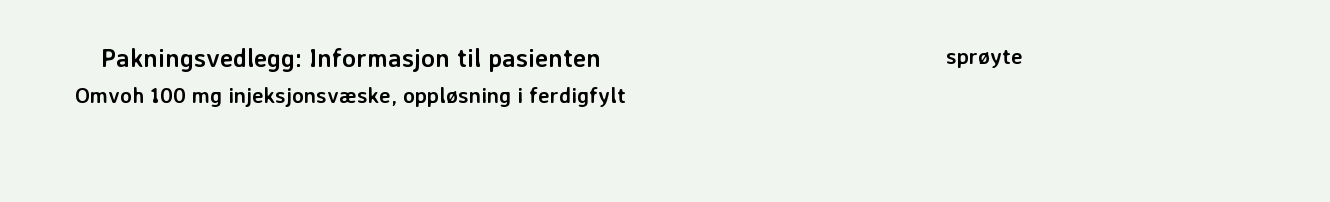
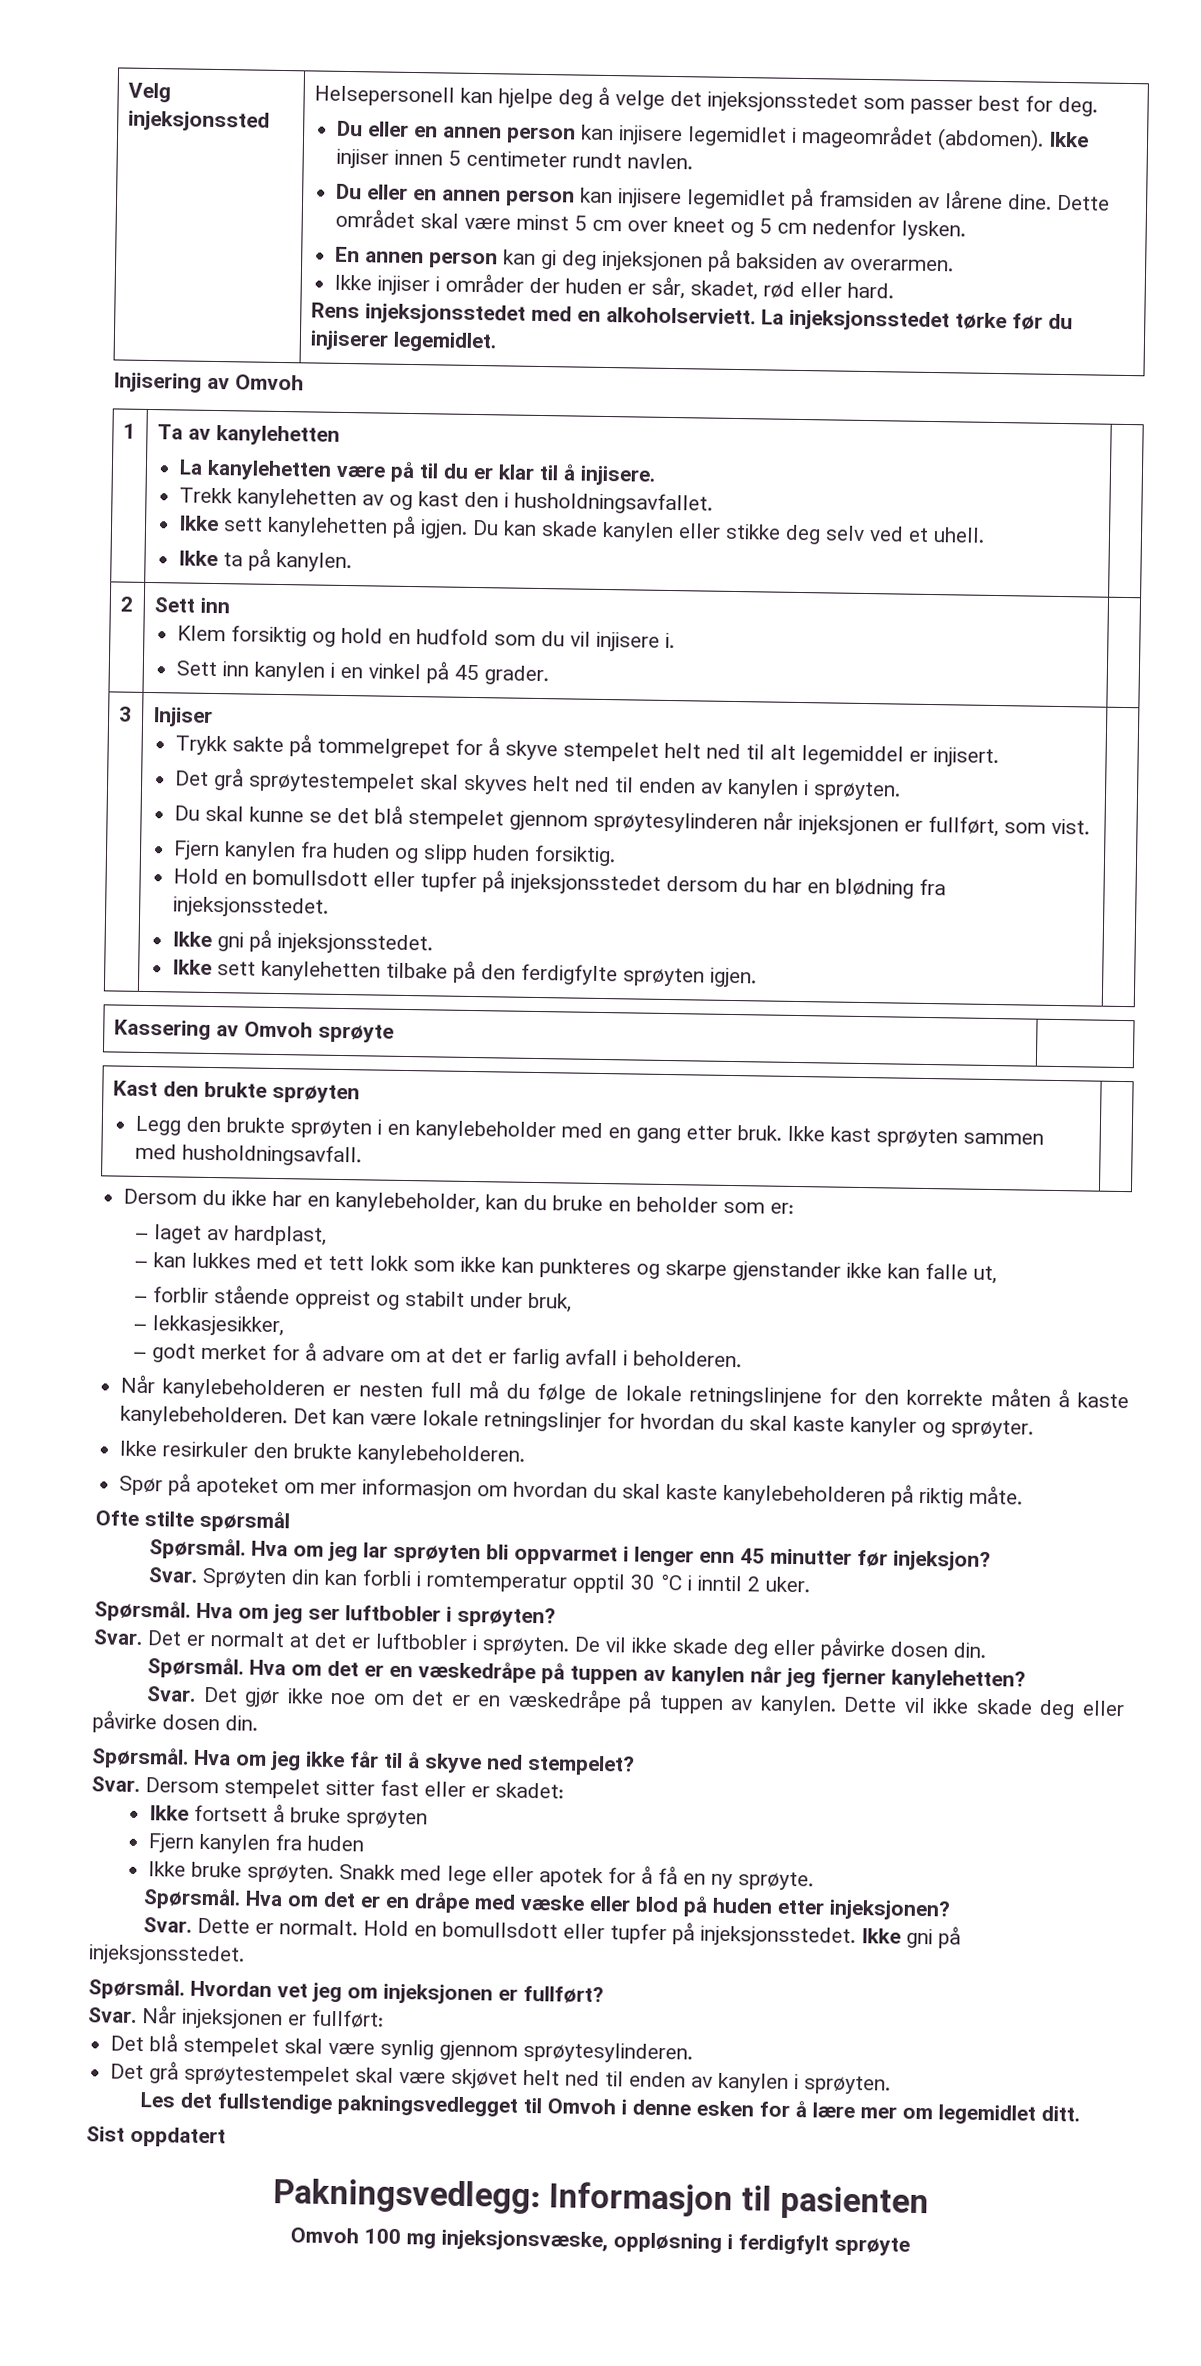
(100, 60) none -> [127,82,171,103] [127,110,270,132] [313,85,1098,117] [336,120,1089,152] [335,148,693,170] [335,183,1110,211] [334,208,966,241] [334,246,954,272] [333,273,894,301] [310,302,1073,332] [309,330,497,353] [113,372,304,393] [122,423,136,439] [156,424,340,446] [178,459,656,486] [178,487,713,515] [177,515,985,545] [177,548,352,573] [119,596,133,612] [153,597,230,614] [176,625,675,652] [175,660,549,686] [118,706,132,722] [151,707,213,727] [174,734,999,768] [174,768,901,801] [173,805,1090,838] [172,840,616,867] [172,868,946,899] [172,896,329,918] [171,929,433,955] [171,959,757,988] [113,1019,394,1043] [112,1080,360,1104] [134,1115,1044,1148] [134,1143,362,1167] [123,1188,795,1214] [135,1224,328,1246] [134,1252,998,1285] [134,1285,573,1313] [133,1315,285,1337] [133,1342,743,1369] [120,1374,1129,1409] [120,1405,1035,1439] [119,1440,526,1466] [119,1473,1024,1508] [95,1510,290,1533] [149,1538,992,1572] [148,1567,811,1594] [94,1600,556,1628] [93,1629,986,1661] [147,1657,1027,1691] [146,1686,1126,1720] [92,1710,258,1734] [91,1747,635,1776] [91,1776,564,1799] [149,1804,429,1829] [148,1833,365,1855] [148,1861,815,1891] [143,1888,952,1921] [143,1917,962,1949] [88,1944,245,1966] [88,1978,604,2005] [88,2005,384,2030] [110,2033,694,2064] [110,2061,892,2095] [140,2092,1081,2125] [86,2126,226,2148] Velg injeksjonssted | Helsepersonell kan hjelpe deg å velge det injeksjonsstedet som passer best for deg. // Du eller en annen person kan injisere legemidlet i mageområdet (abdomen). Ikke injiser innen 5 centimeter rundt navlen. // Du eller en annen person kan injisere legemidlet på framsiden av lårene dine. Dette området skal være minst 5 cm over kneet og 5 cm nedenfor lysken. // En annen person kan gi deg injeksjonen på baksiden av overarmen. // Ikke injiser i områder der huden er sår, skadet, rød eller hard. // Rens injeksjonsstedet med en alkoholserviett. La injeksjonsstedet tørke før du injiserer legemidlet. // Injisering av Omvoh // 1 | Ta av kanylehetten // La kanylehetten være på til du er klar til å injisere. // Trekk kanylehetten av og kast den i husholdningsavfallet. // Ikke sett kanylehetten på igjen. Du kan skade kanylen eller stikke deg selv ved et uhell. // Ikke ta på kanylen. | // 2 | Sett inn // Klem forsiktig og hold en hudfold som du vil injisere i. // Sett inn kanylen i en vinkel på 45 grader. | // 3 | Injiser // Trykk sakte på tommelgrepet for å skyve stempelet helt ned til alt legemiddel er injisert. // Det grå sprøytestempelet skal skyves helt ned til enden av kanylen i sprøyten. // Du skal kunne se det blå stempelet gjennom sprøytesylinderen når injeksjonen er fullført, som vist. // Fjern kanylen fra huden og slipp huden forsiktig. // Hold en bomullsdott eller tupfer på injeksjonsstedet dersom du har en blødning fra injeksjonsstedet. // Ikke gni på injeksjonsstedet. // Ikke sett kanylehetten tilbake på den ferdigfylte sprøyten igjen. | // Kassering av Omvoh sprøyte | // Kast den brukte sprøyten // Legg den brukte sprøyten i en kanylebeholder med en gang etter bruk. Ikke kast sprøyten sammen med husholdningsavfall. | // Dersom du ikke har en kanylebeholder, kan du bruke en beholder som er: // – laget av hardplast, // – kan lukkes med et tett lokk som ikke kan punkteres og skarpe gjenstander ikke kan falle ut, // – forblir stående oppreist og stabilt under bruk, // – lekkasjesikker, // – godt merket for å advare om at det er farlig avfall i beholderen. // Når kanylebeholderen er nesten full må du følge de lokale retningslinjene for den korrekte måten å kaste kanylebeholderen. Det kan være lokale retningslinjer for hvordan du skal kaste kanyler og sprøyter. // Ikke resirkuler den brukte kanylebeholderen. // Spør på apoteket om mer informasjon om hvordan du skal kaste kanylebeholderen på riktig måte. // Ofte stilte spørsmål // Spørsmål. Hva om jeg lar sprøyten bli oppvarmet i lenger enn 45 minutter før injeksjon? // Svar. Sprøyten din kan forbli i romtemperatur opptil 30 °C i inntil 2 uker. // Spørsmål. Hva om jeg ser luftbobler i sprøyten? // Svar. Det er normalt at det er luftbobler i sprøyten. De vil ikke skade deg eller påvirke dosen din. // Spørsmål. Hva om det er en væskedråpe på tuppen av kanylen når jeg fjerner kanylehetten? // Svar. Det gjør ikke noe om det er en væskedråpe på tuppen av kanylen. Dette vil ikke skade deg eller påvirke dosen din. // Spørsmål. Hva om jeg ikke får til å skyve ned stempelet? // Svar. Dersom stempelet sitter fast eller er skadet: // Ikke fortsett å bruke sprøyten // Fjern kanylen fra huden // Ikke bruke sprøyten. Snakk med lege eller apotek for å få en ny sprøyte. // Spørsmål. Hva om det er en dråpe med væske eller blod på huden etter injeksjonen? // Svar. Dette er normalt. Hold en bomullsdott eller tupfer på injeksjonsstedet. Ikke gni på injeksjonsstedet. // Spørsmål. Hvordan vet jeg om injeksjonen er fullført? // Svar. Når injeksjonen er fullført: // Det blå stempelet skal være synlig gjennom sprøytesylinderen. // Det grå sprøytestempelet skal være skjøvet helt ned til enden av kanylen i sprøyten. // Les det fullstendige pakningsvedlegget til Omvoh i denne esken for å lære mer om legemidlet ditt. // Sist oppdatert //

